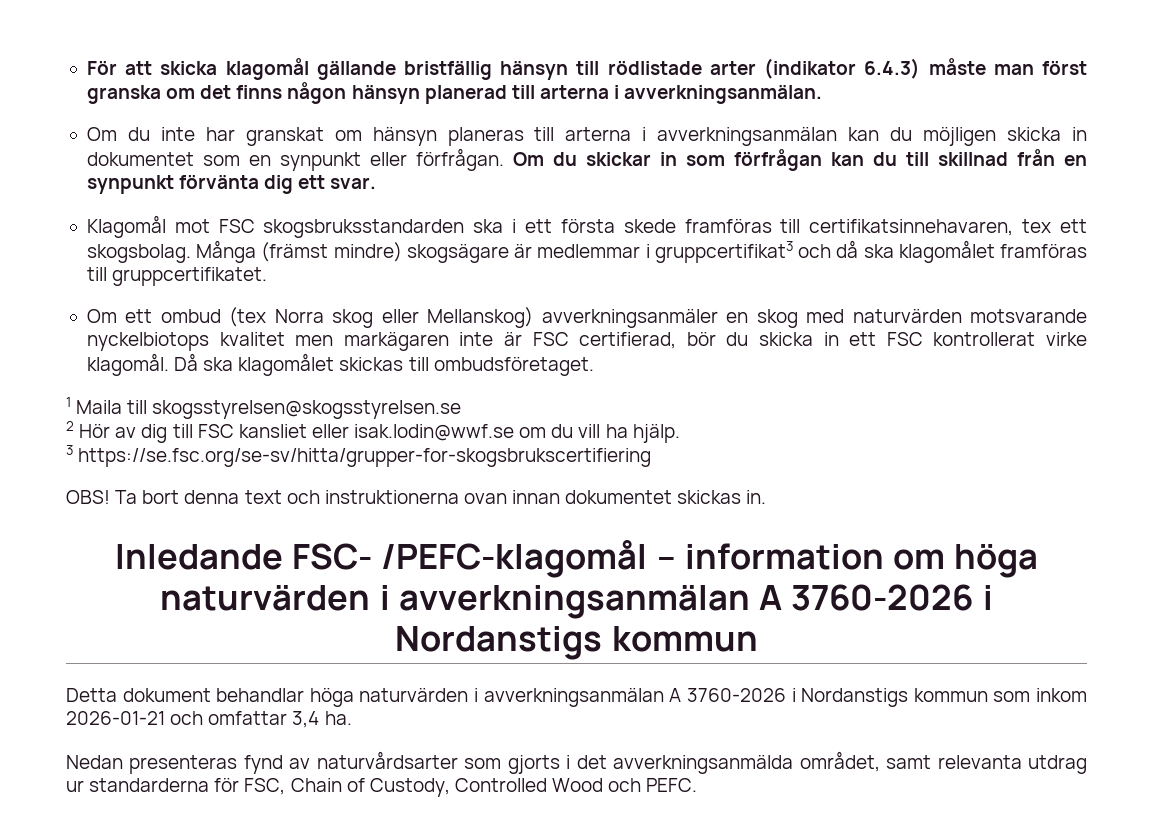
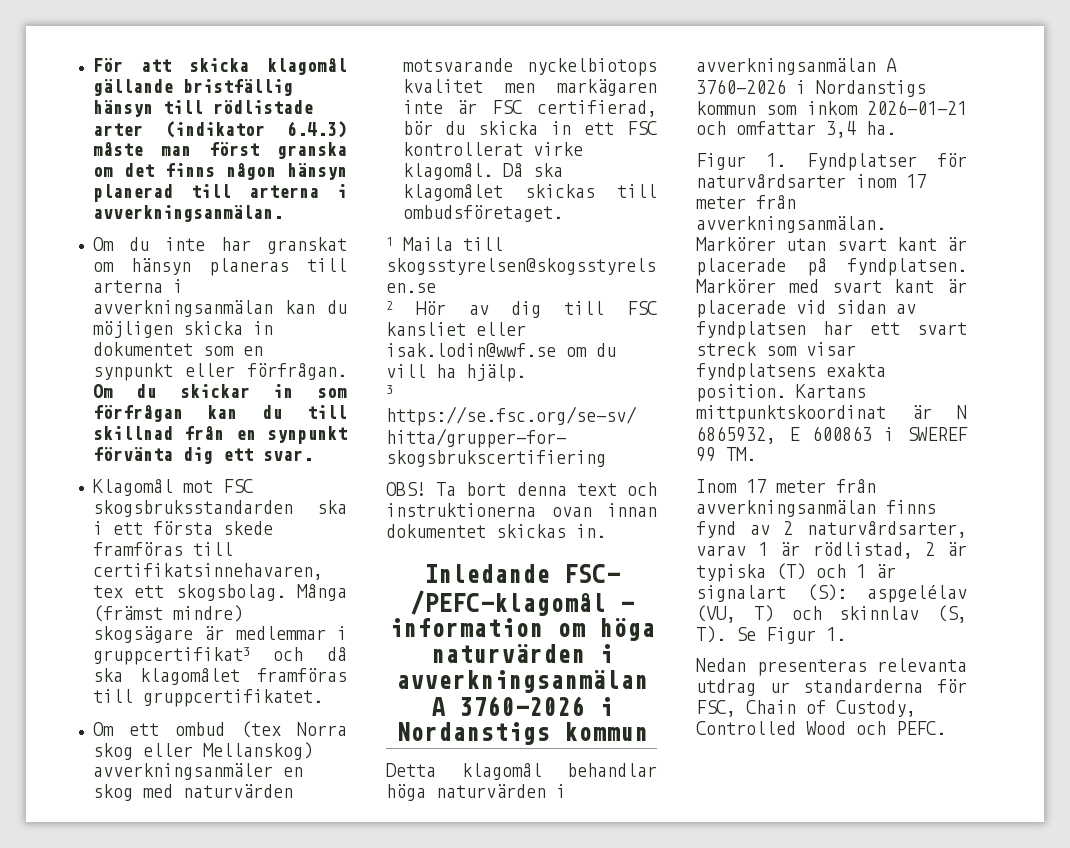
[122,688,211,702] dokument -> [461,763,542,780] klagomål
[66,751,932,774] Nedan presenteras fynd av naturvårdsarter som gjorts i det avverkningsanmälda området, samt -> [696,153,967,171] [696,174,926,188] [696,195,796,209] [696,216,886,233] [696,237,967,251] [696,258,967,276] [696,279,967,293] [696,300,916,318] [696,321,967,339] [696,342,856,356] [696,363,886,381] [696,384,866,402] [696,405,967,423] [696,426,968,444] [696,447,756,462] [696,479,876,493] [696,500,936,517] [696,521,967,538] [696,542,967,559] [696,563,896,582] [696,584,967,603] [696,605,967,623] [696,626,846,644] [696,658,867,676] Figur 1. Fyndplatser för naturvårdsarter inom 17 meter från avverkningsanmälan. Markörer utan svart kant är placerade på fyndplatsen. Markörer med svart kant är placerade vid sidan av fyndplatsen har ett svart streck som visar fyndplatsens exakta position. Kartans mittpunktskoordinat är N 6865932, E 600863 i SWEREF 99 TM. // Inom 17 meter från avverkningsanmälan finns fynd av 2 naturvårdsarter, varav 1 är rödlistad, 2 är typiska (T) och 1 är signalart (S): aspgelélav (VU, T) och skinnlav (S, T). Se Figur 1. // Nedan presenteras

